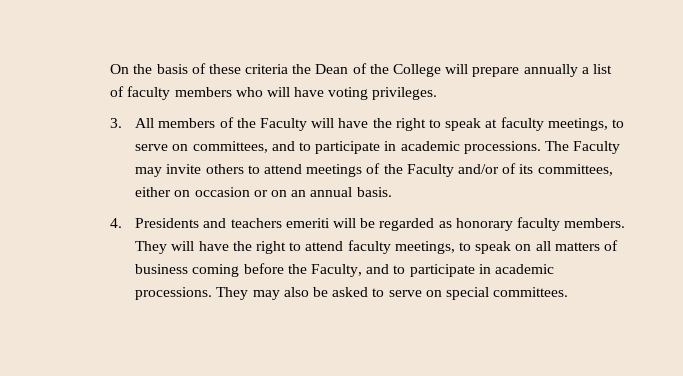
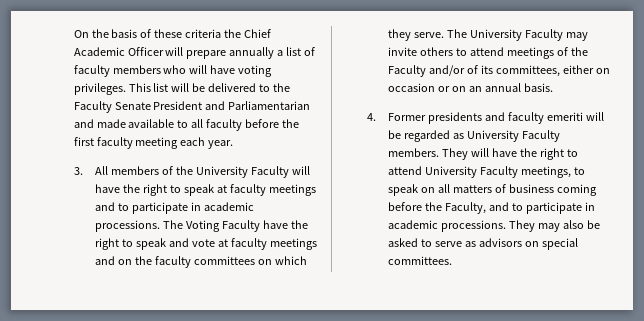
[315,63,441,77] Dean of the College -> [244,29,272,38] [73,47,164,56] Chief Academic Officer
(438, 93) none -> [128,83,291,92] [73,101,311,113] [73,119,300,131] [73,137,234,149] This list will be delivered to the Faculty Senate President and Parliamentarian and made available to all faculty before the first faculty meeting each year.
(256, 123) none -> [195,166,248,178] University
[547,118,624,131] [135,141,268,153] meetings, to serve on committees, -> [268,184,316,196] meetings
(569, 146) none -> [185,220,308,232] [95,238,317,250] [95,256,307,268] [388,29,522,41] Voting Faculty have the right to speak and vote at faculty meetings and on the faculty committees on which they serve. The University
[135,218,282,228] Presidents and teachers -> [388,112,544,124] Former presidents and faculty
[455,217,560,231] honorary faculty -> [466,130,560,142] University Faculty
[347,240,391,254] faculty -> [425,166,518,178] University Faculty
(422, 293) none -> [464,238,522,247] as advisors

